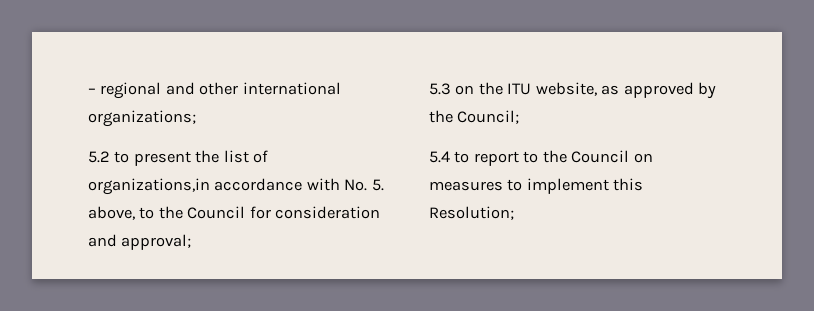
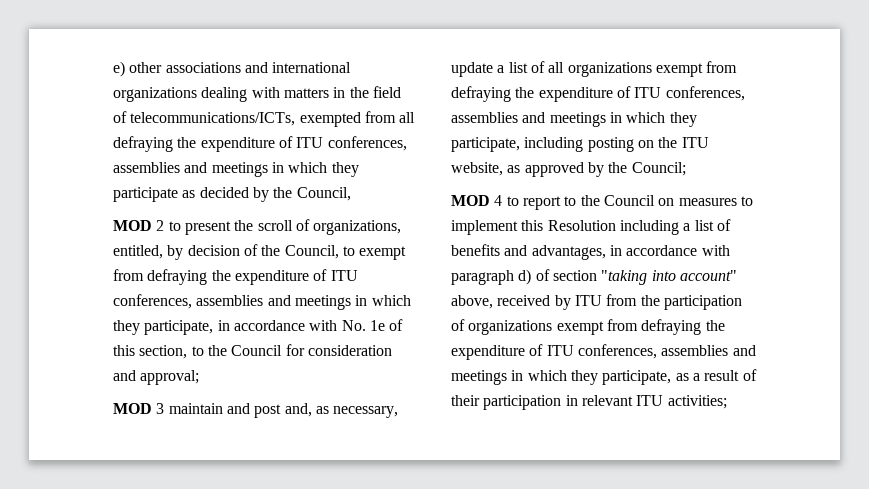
[88,82,341,99] [88,110,196,127] [88,150,269,166] [88,178,384,195] [88,206,135,220] – regional and other international organizations; // 5.2 to present the list of organizations,in accordance with No. 5. above, -> [113,61,352,77] [113,86,401,102] [113,111,416,127] [113,136,407,152] [113,162,359,177] [113,187,351,202] [113,219,402,235] [113,244,407,260] [113,269,358,285] [113,294,411,310] [113,319,404,335] [113,345,188,359] e) other associations and international organizations dealing with matters in the field of telecommunications/ICTs, exempted from all defraying the expenditure of ITU conferences, assemblies and meetings in which they participate as decided by the Council, // MOD 2 to present the scroll of organizations, entitled, by decision of the Council, to exempt from defraying the expenditure of ITU conferences, assemblies and meetings in which they participate, in accordance with No. 1e of this section,
[429,83,451,95] 5.3 -> [113,403,399,418] [451,61,738,77] [451,86,745,102] [451,112,697,127] [451,137,634,152] MOD 3 maintain and post and, as necessary, update a list of all organizations exempt from defraying the expenditure of ITU conferences, assemblies and meetings in which they participate, including posting
[429,151,450,163] 5.4 -> [451,195,503,206] MOD 4
[429,206,514,220] Resolution; -> [547,219,731,235] [451,244,730,260] [451,269,737,285] [451,294,742,310] [451,319,725,335] [451,344,756,360] [451,369,757,385] [451,395,727,410] Resolution including a list of benefits and advantages, in accordance with paragraph d) of section "taking into account" above, received by ITU from the participation of organizations exempt from defraying the expenditure of ITU conferences, assemblies and meetings in which they participate, as a result of their participation in relevant ITU activities;

